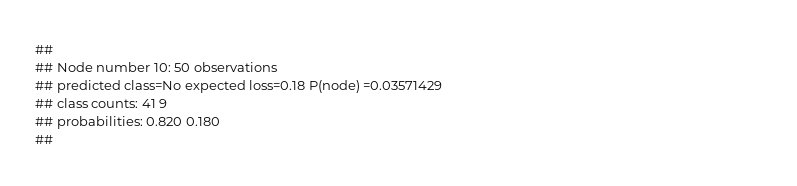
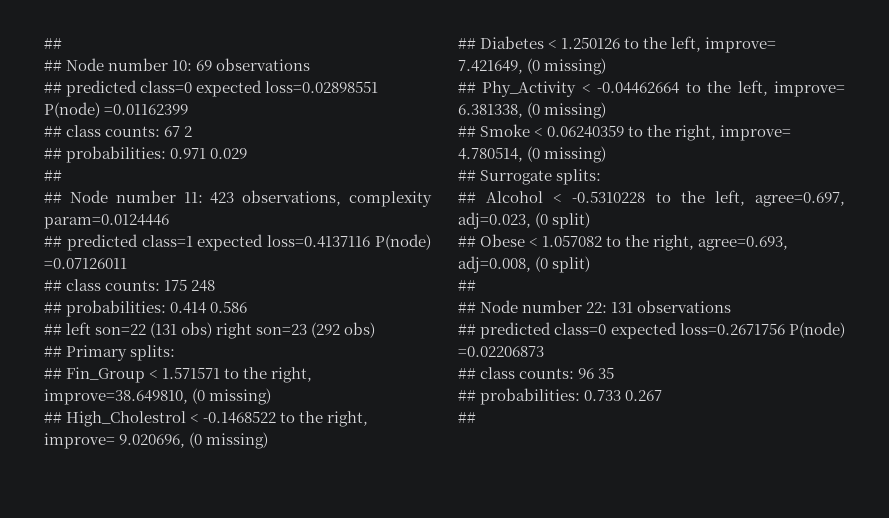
[174,62,277,72] [35,80,443,93] [35,98,168,108] [35,116,220,129] [35,135,53,144] 50 observations // ## predicted class=No expected loss=0.18 P(node) =0.03571429 // ## class counts: 41 9 // ## probabilities: 0.820 0.180 // ## -> [196,58,311,71] [44,80,379,97] [44,102,189,118] [44,125,193,137] [44,146,248,163] [44,170,62,181] [44,190,432,207] [44,214,169,229] [44,234,432,251] [44,258,127,269] [44,279,216,292] [44,300,248,317] [44,322,376,339] [44,345,176,361] [44,367,313,383] [44,388,272,405] [44,411,369,427] [44,432,269,449] [458,36,777,53] [458,58,607,75] [458,80,846,97] [458,102,607,119] [458,124,792,141] [458,146,607,163] [458,169,602,185] [458,190,845,207] [458,212,591,229] [458,234,789,251] [458,256,591,273] [458,280,476,291] [458,300,732,313] [458,322,845,339] [458,346,544,357] [458,367,615,379] [458,388,663,405] [458,412,476,423] 69 observations // ## predicted class=0 expected loss=0.02898551 P(node) =0.01162399 // ## class counts: 67 2 // ## probabilities: 0.971 0.029 // ## // ## Node number 11: 423 observations, complexity param=0.0124446 // ## predicted class=1 expected loss=0.4137116 P(node) =0.07126011 // ## class counts: 175 248 // ## probabilities: 0.414 0.586 // ## left son=22 (131 obs) right son=23 (292 obs) // ## Primary splits: // ## Fin_Group < 1.571571 to the right, improve=38.649810, (0 missing) // ## High_Cholestrol < -0.1468522 to the right, improve= 9.020696, (0 missing) // ## Diabetes < 1.250126 to the left, improve= 7.421649, (0 missing) // ## Phy_Activity < -0.04462664 to the left, improve= 6.381338, (0 missing) // ## Smoke < 0.06240359 to the right, improve= 4.780514, (0 missing) // ## Surrogate splits: // ## Alcohol < -0.5310228 to the left, agree=0.697, adj=0.023, (0 split) // ## Obese < 1.057082 to the right, agree=0.693, adj=0.008, (0 split) // ## // ## Node number 22: 131 observations // ## predicted class=0 expected loss=0.2671756 P(node) =0.02206873 // ## class counts: 96 35 // ## probabilities: 0.733 0.267 // ##

